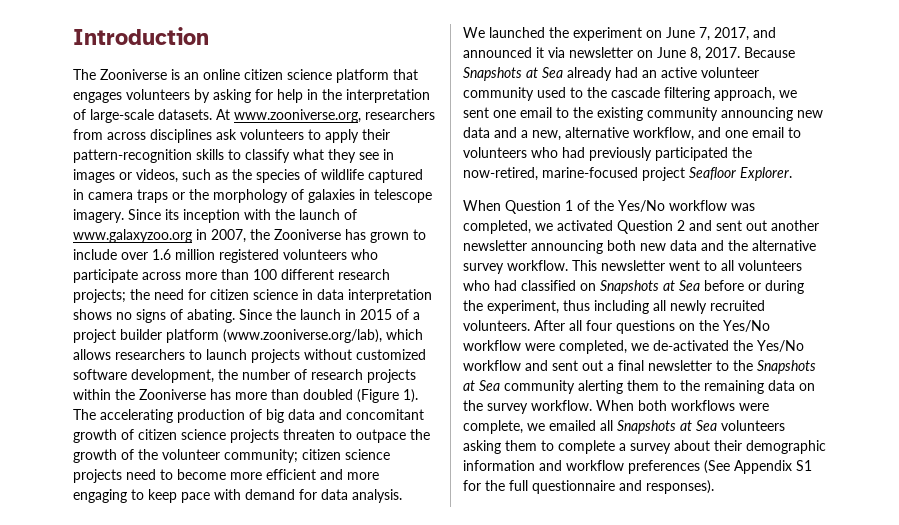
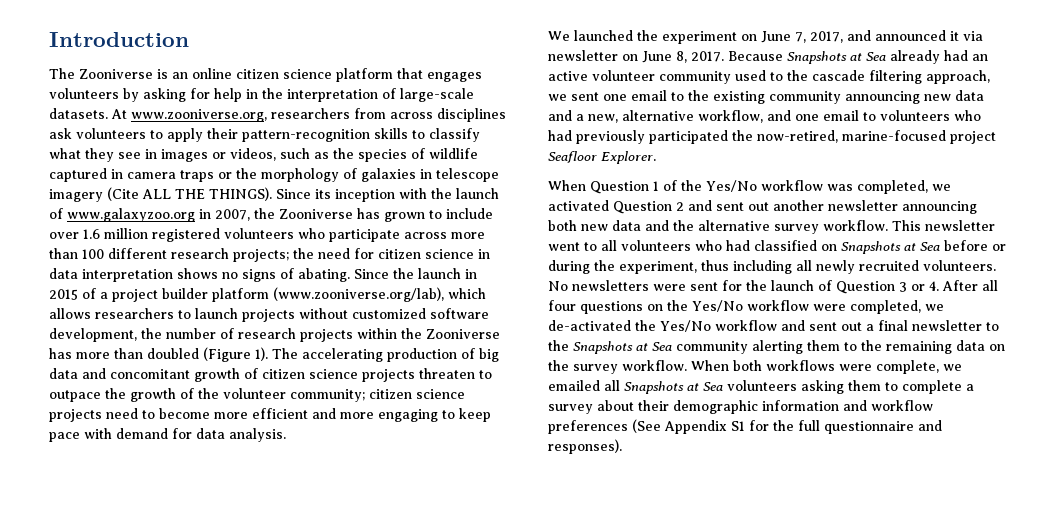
[73,209,124,223] imagery. -> [49,187,272,202] imagery (Cite ALL THE THINGS).
(530, 325) none -> [548,280,939,294] No newsletters were sent for the launch of Question 3 or 4.

